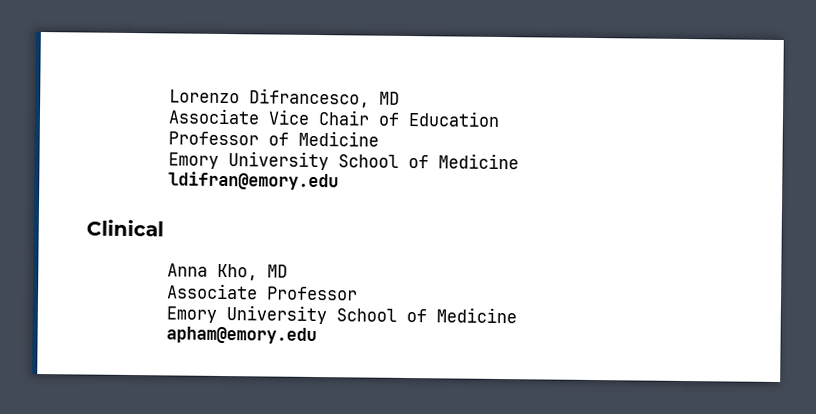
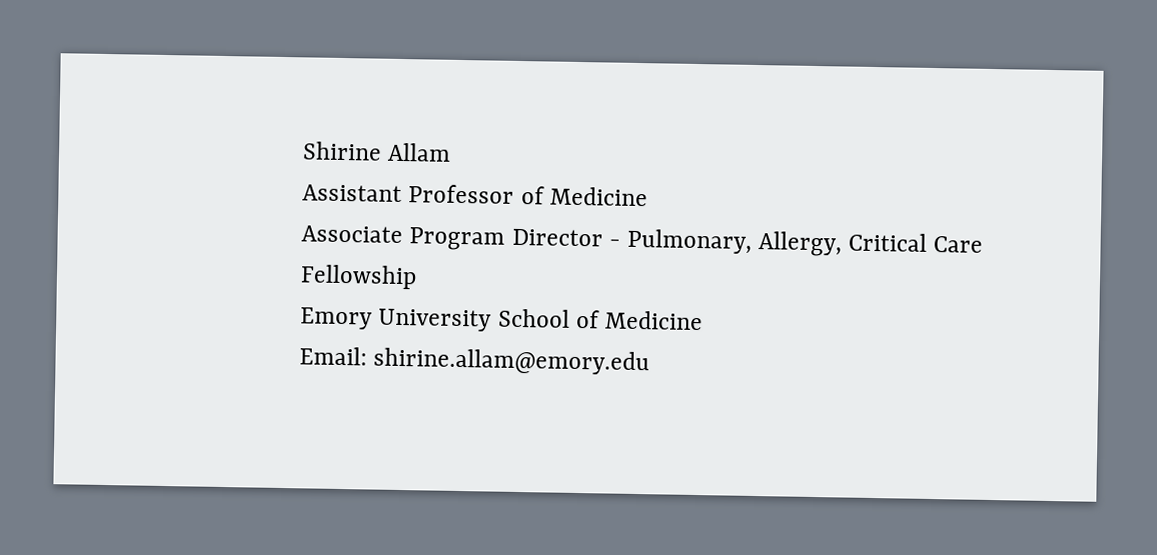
[168,88,400,108] [167,108,500,127] [167,130,379,147] [167,151,519,171] [167,171,339,191] [86,219,164,237] [166,263,288,281] [165,283,358,301] [165,305,517,325] [165,326,317,345] Lorenzo Difrancesco, MD // Associate Vice Chair of Education // Professor of Medicine // Emory University School of Medicine // ldifran@emory.edu // Clinical // Anna Kho, MD // Associate Professor // Emory University School of Medicine // apham@emory.edu -> [302,141,452,162] [302,184,648,207] [301,225,984,257] [300,264,418,290] [300,307,703,332] [299,346,651,376] Shirine Allam // Assistant Professor of Medicine // Associate Program Director - Pulmonary, Allergy, Critical Care Fellowship // Emory University School of Medicine // Email: shirine.allam@emory.edu

